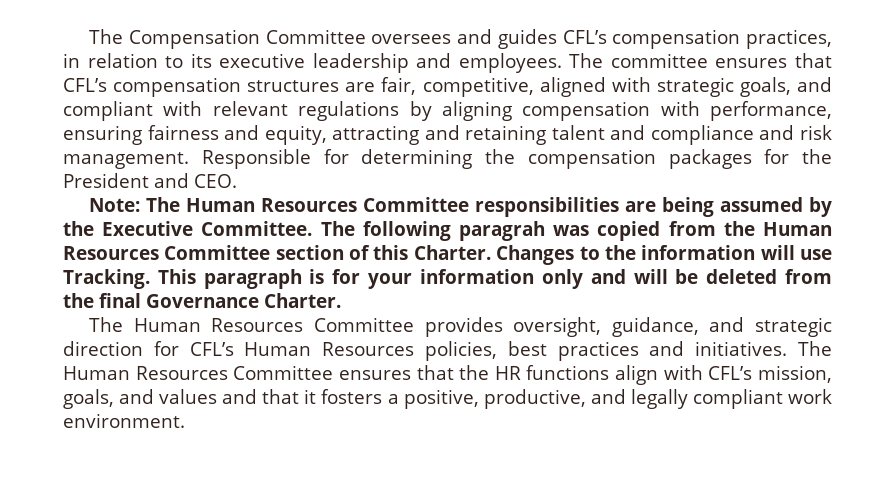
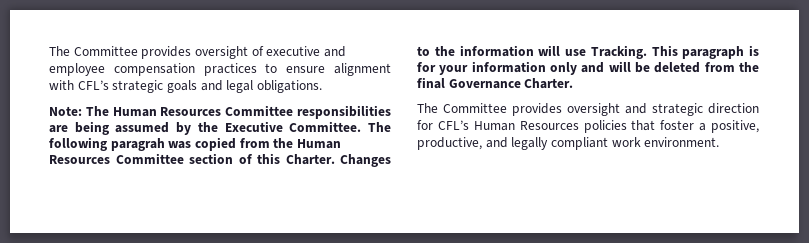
[89,29,833,49] [63,53,832,73] [63,77,832,97] [63,101,832,121] [63,125,832,145] [63,149,832,169] [63,173,237,188] The Compensation Committee oversees and guides CFL’s compensation practices, in relation to its executive leadership and employees. The committee ensures that CFL’s compensation structures are fair, competitive, aligned with strategic goals, and compliant with relevant regulations by aligning compensation with performance, ensuring fairness and equity, attracting and retaining talent and compliance and risk management. Responsible for determining the compensation packages for the President and CEO. -> [49,46,346,59] [49,63,392,76] [49,80,322,93] The Committee provides oversight of executive and employee compensation practices to ensure alignment with CFL’s strategic goals and legal obligations.
[133,317,699,337] Human Resources Committee provides oversight, guidance, -> [443,103,620,116] Committee provides oversight
[424,341,833,361] [63,365,832,385] [63,389,383,409] policies, best practices and initiatives. The Human Resources Committee ensures that the HR functions align with CFL’s mission, goals, and values and that it fosters -> [583,120,695,133] policies that foster

